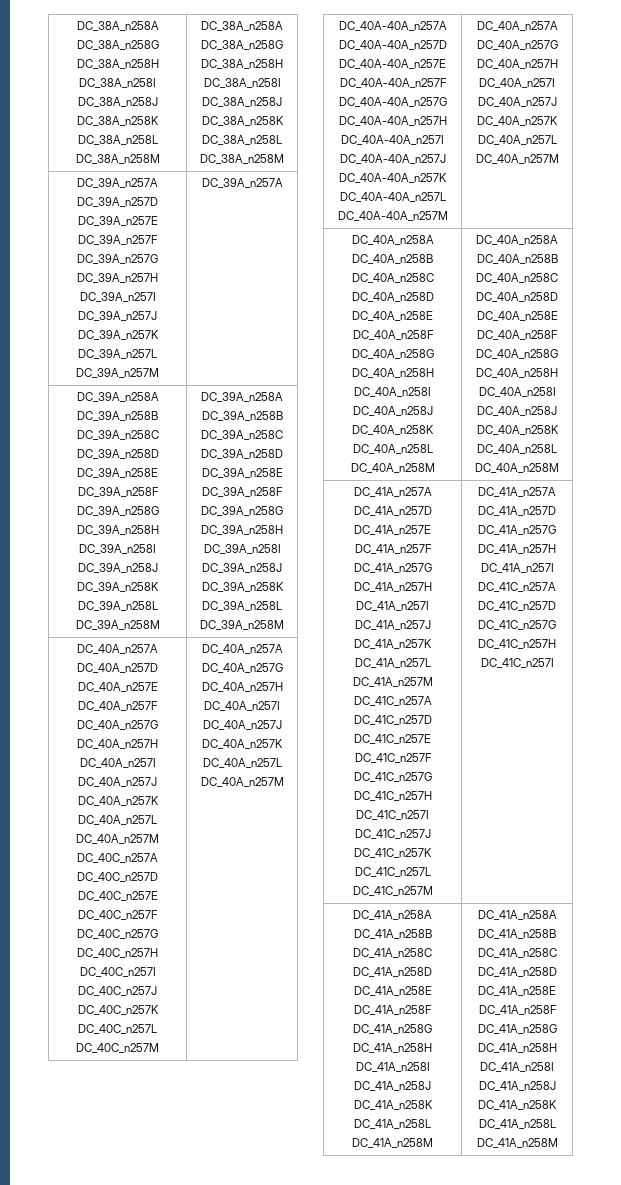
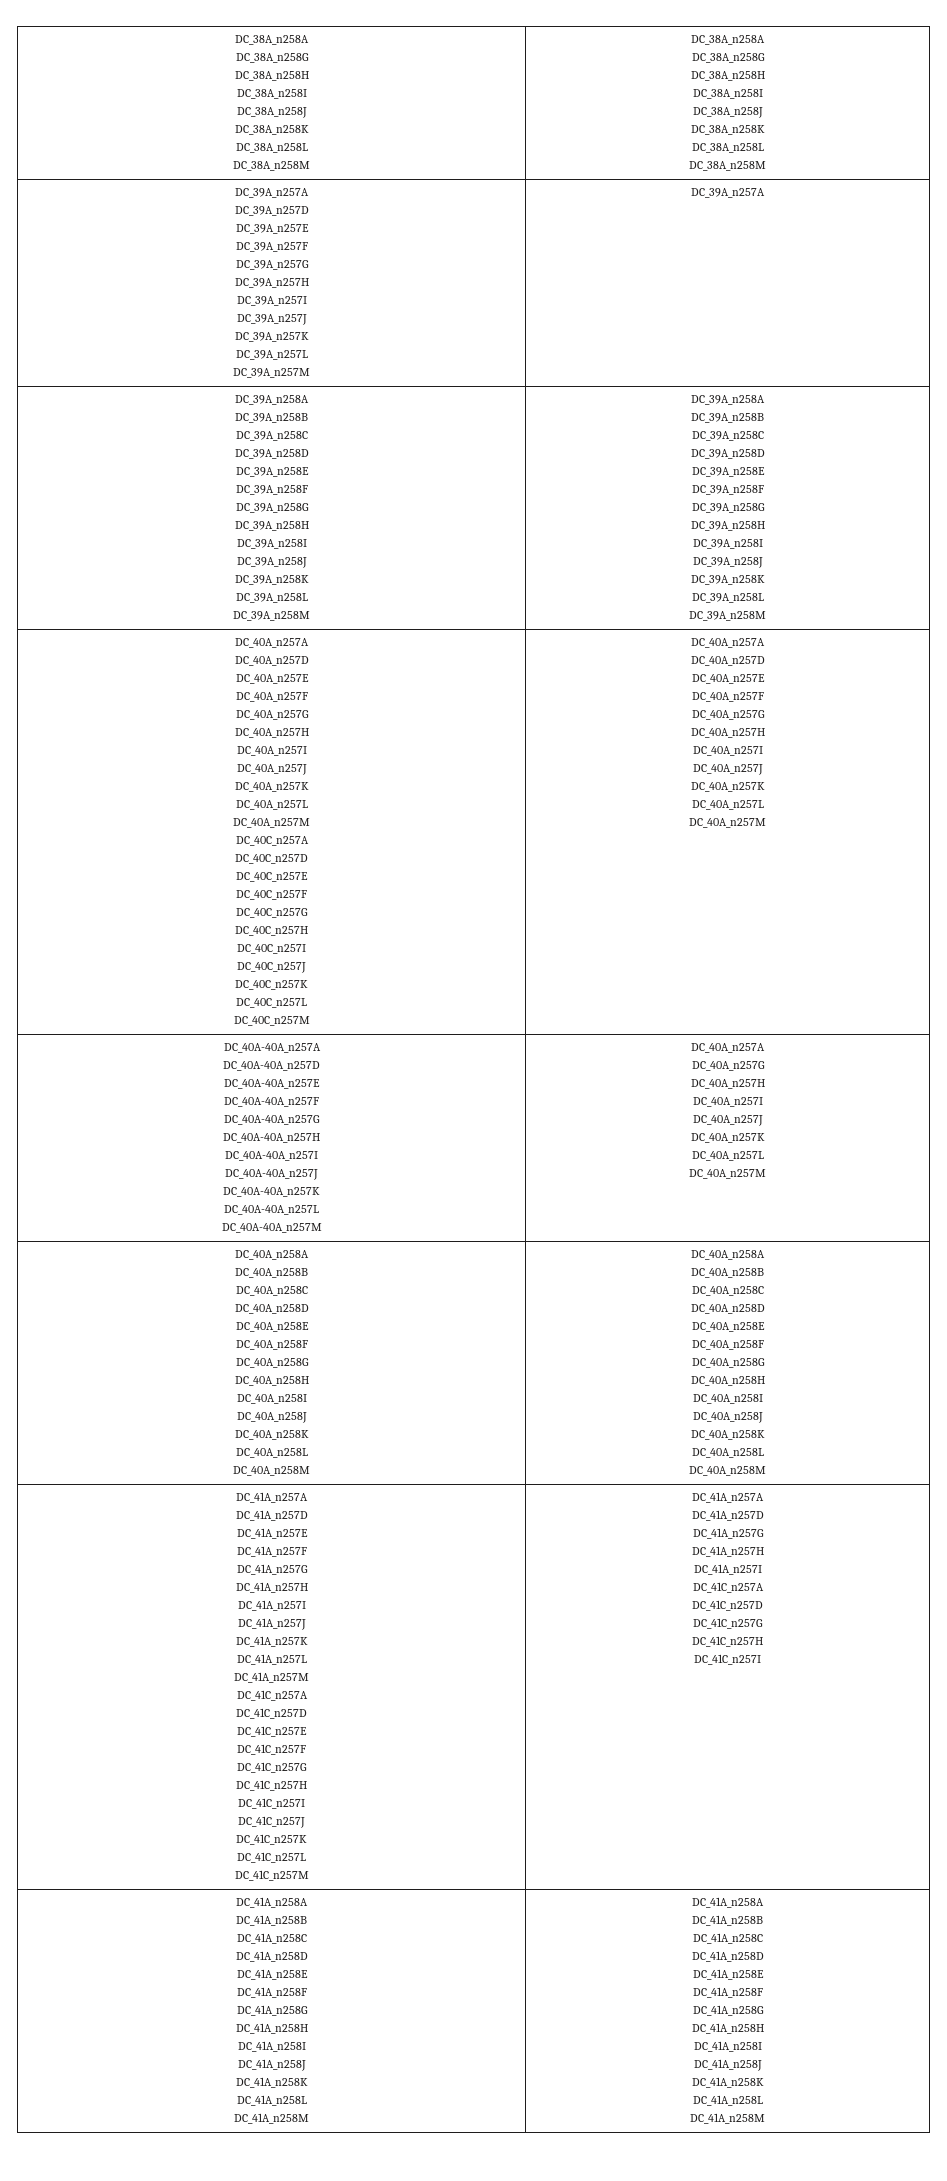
(283, 649) none -> [690,656,765,666] [691,674,765,684] [691,692,764,702] // DC_40A_n257D // DC_40A_n257E // DC_40A_n257F

